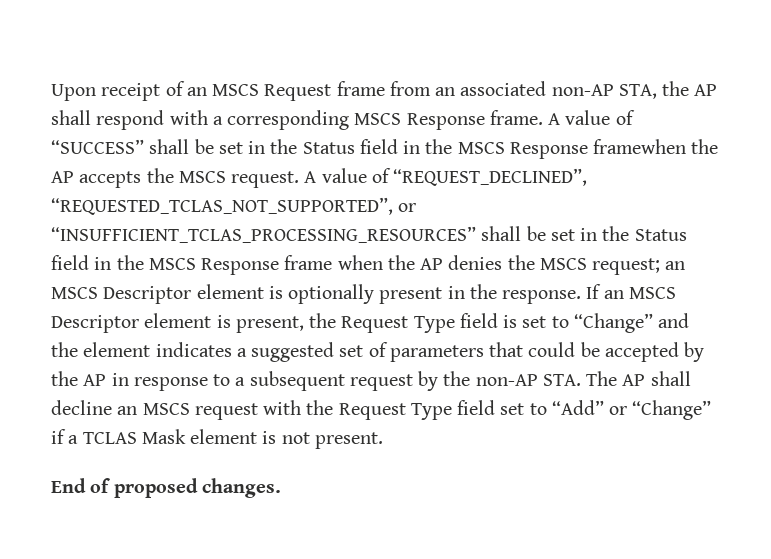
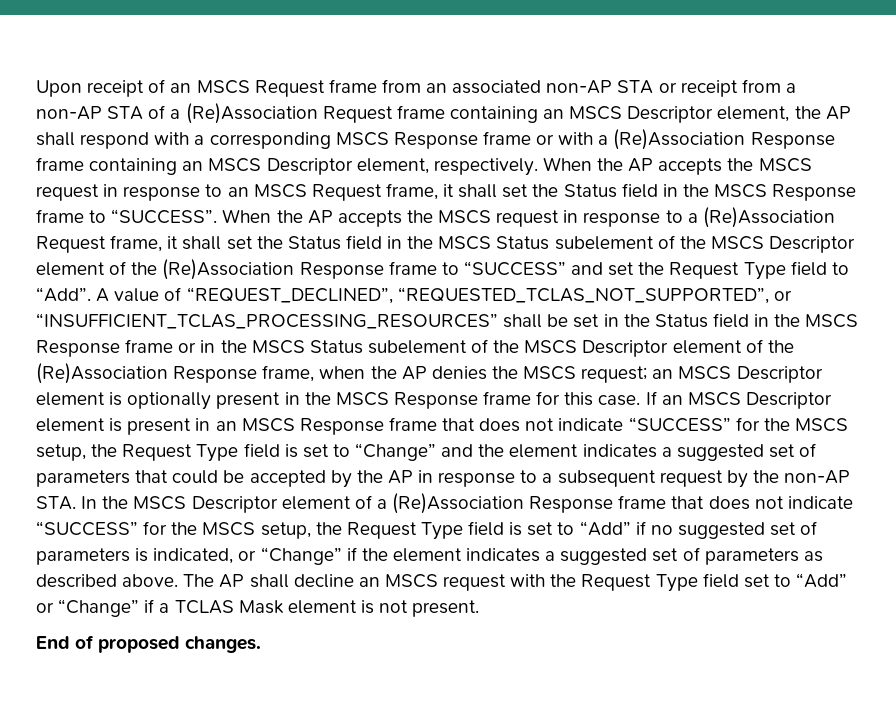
[618,84,657,99] STA, -> [617,79,796,97] [36,103,790,124] STA or receipt from a non-AP STA of a (Re)Association Request frame containing an MSCS Descriptor element,
[489,110,635,125] [51,139,719,159] [51,168,300,188] frame. A value of “SUCCESS” shall be set in the Status field in the MSCS Response framewhen the AP accepts the MSCS request. -> [482,129,835,150] [36,157,812,176] [36,183,857,201] [36,207,835,228] [36,235,856,253] [36,259,849,280] [36,287,91,302] frame or with a (Re)Association Response frame containing an MSCS Descriptor element, respectively. When the AP accepts the MSCS request in response to an MSCS Request frame, it shall set the Status field in the MSCS Response frame to “SUCCESS”. When the AP accepts the MSCS request in response to a (Re)Association Request frame, it shall set the Status field in the MSCS Status subelement of the MSCS Descriptor element of the (Re)Association Response frame to “SUCCESS” and set the Request Type field to “Add”.
(333, 262) none -> [178,339,794,357] [36,363,315,384] or in the MSCS Status subelement of the MSCS Descriptor element of the (Re)Association Response frame,
[502,290,582,304] response. -> [335,391,641,409] MSCS Response frame for this case.
[235,316,304,333] present, -> [127,417,848,435] [36,444,86,461] present in an MSCS Response frame that does not indicate “SUCCESS” for the MSCS setup,
(581, 380) none -> [81,493,853,514] [36,521,818,540] [36,547,823,565] [36,574,179,588] In the MSCS Descriptor element of a (Re)Association Response frame that does not indicate “SUCCESS” for the MSCS setup, the Request Type field is set to “Add” if no suggested set of parameters is indicated, or “Change” if the element indicates a suggested set of parameters as described above.

